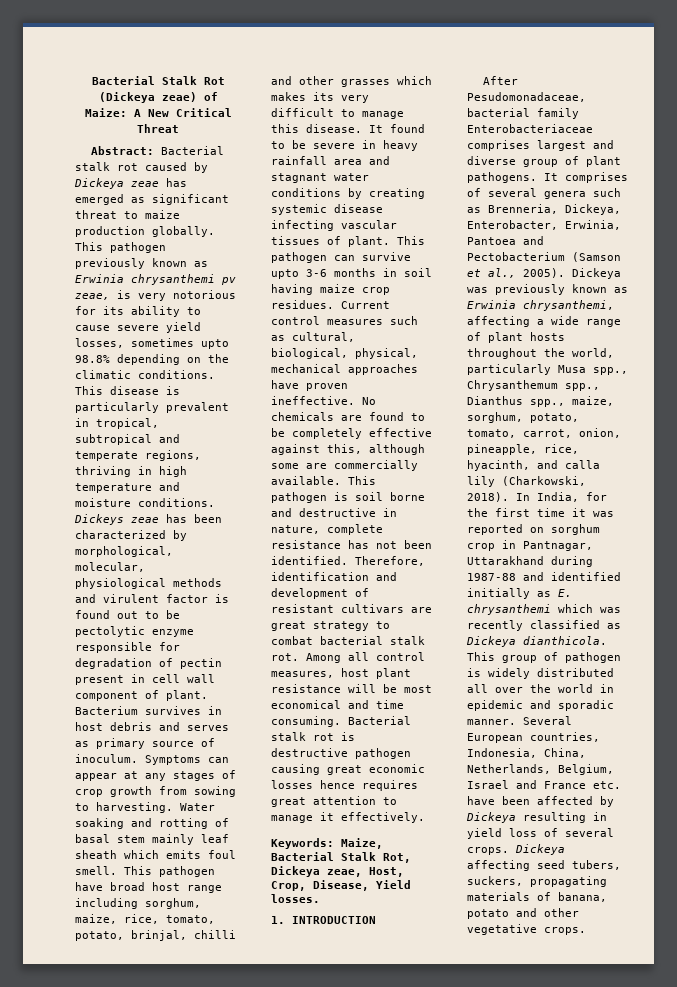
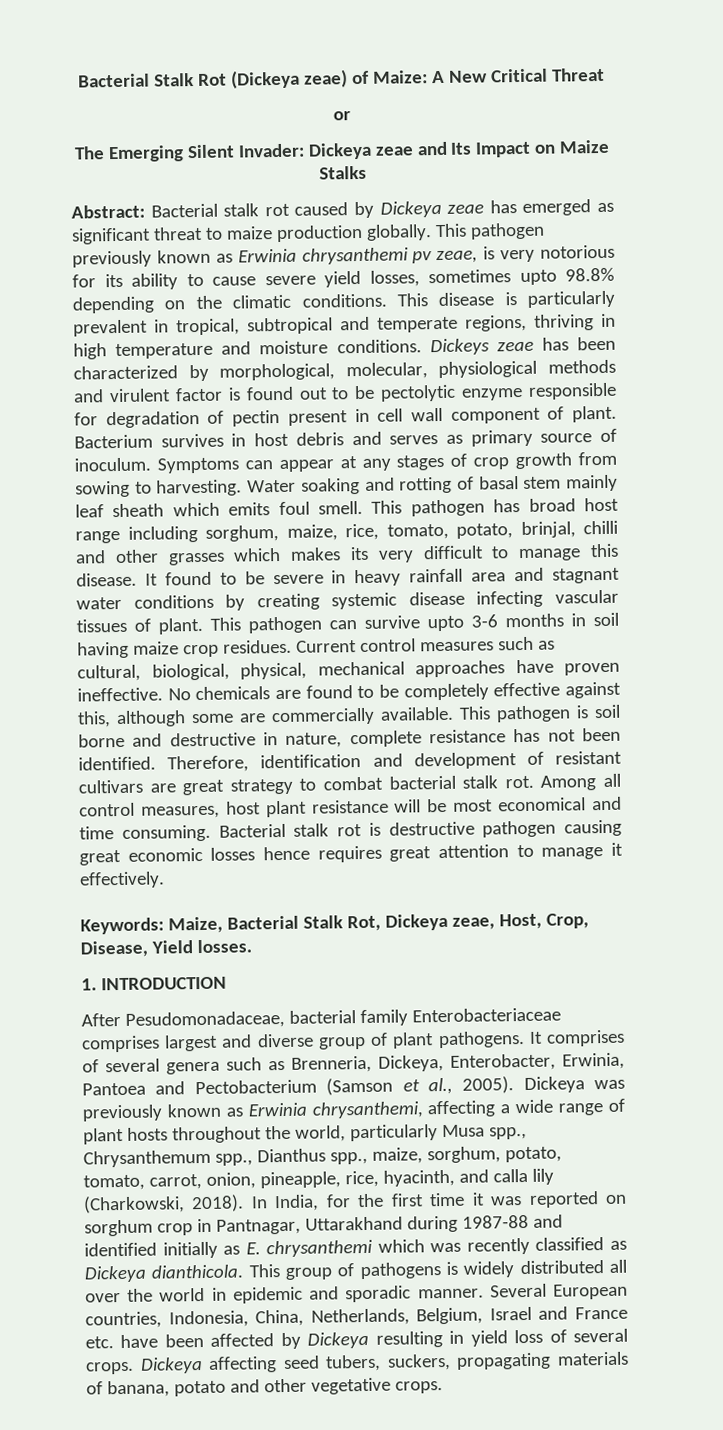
(179, 128) none -> [332,111,351,121] [73,139,611,163] [318,165,367,180] // or // The Emerging Silent Invader: Dickeya zeae and Its Impact on Maize Stalks
[75,882,103,891] have -> [493,499,521,513] has
[565,652,621,663] pathogen -> [359,1262,441,1280] pathogens

